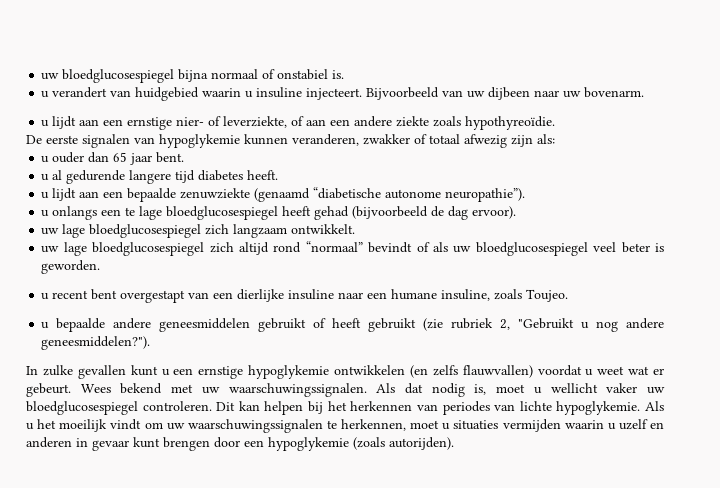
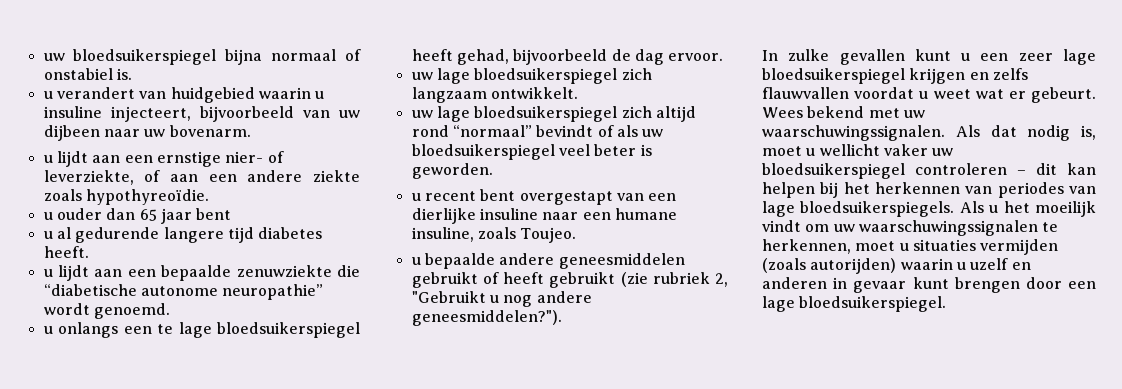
[41,69,175,83] uw bloedglucosespiegel -> [43,49,217,65] uw bloedsuikerspiegel
[306,87,440,100] injecteert. Bijvoorbeeld -> [110,106,294,122] injecteert, bijvoorbeeld
[26,134,555,148] // De eerste signalen van hypoglykemie kunnen veranderen, zwakker of totaal afwezig zijn als: -> (209, 197) none
[156,152,185,163] bent. -> [196,208,232,220] bent
[254,188,311,202] (genaamd -> [337,265,360,277] die
[445,188,526,202] neuropathie”). -> [222,284,324,300] [43,303,170,319] neuropathie” wordt genoemd.
[166,206,429,220] bloedglucosespiegel heeft gehad (bijvoorbeeld -> [217,322,360,338] [411,49,608,65] bloedsuikerspiegel heeft gehad, bijvoorbeeld
[472,206,517,219] [41,224,202,238] ervoor). // uw lage bloedglucosespiegel -> [668,53,724,61] [411,68,618,84] ervoor. // uw lage bloedsuikerspiegel
[92,242,205,256] bloedglucosespiegel -> [474,106,618,122] bloedsuikerspiegel
[475,242,588,256] bloedglucosespiegel -> [411,144,555,160] bloedsuikerspiegel
[198,365,533,379] ernstige hypoglykemie ontwikkelen (en zelfs flauwvallen) -> [1018,49,1096,65] [762,68,1028,84] [762,87,849,99] zeer lage bloedsuikerspiegel krijgen en zelfs flauwvallen
[26,401,236,415] bloedglucosespiegel controleren. Dit -> [762,163,1057,179] bloedsuikerspiegel controleren – dit
[519,401,641,415] lichte hypoglykemie. -> [762,201,955,217] lage bloedsuikerspiegels.
(561, 425) none -> [762,258,897,274] (zoals autorijden)
[268,437,454,451] hypoglykemie (zoals autorijden). -> [762,296,947,312] lage bloedsuikerspiegel.

